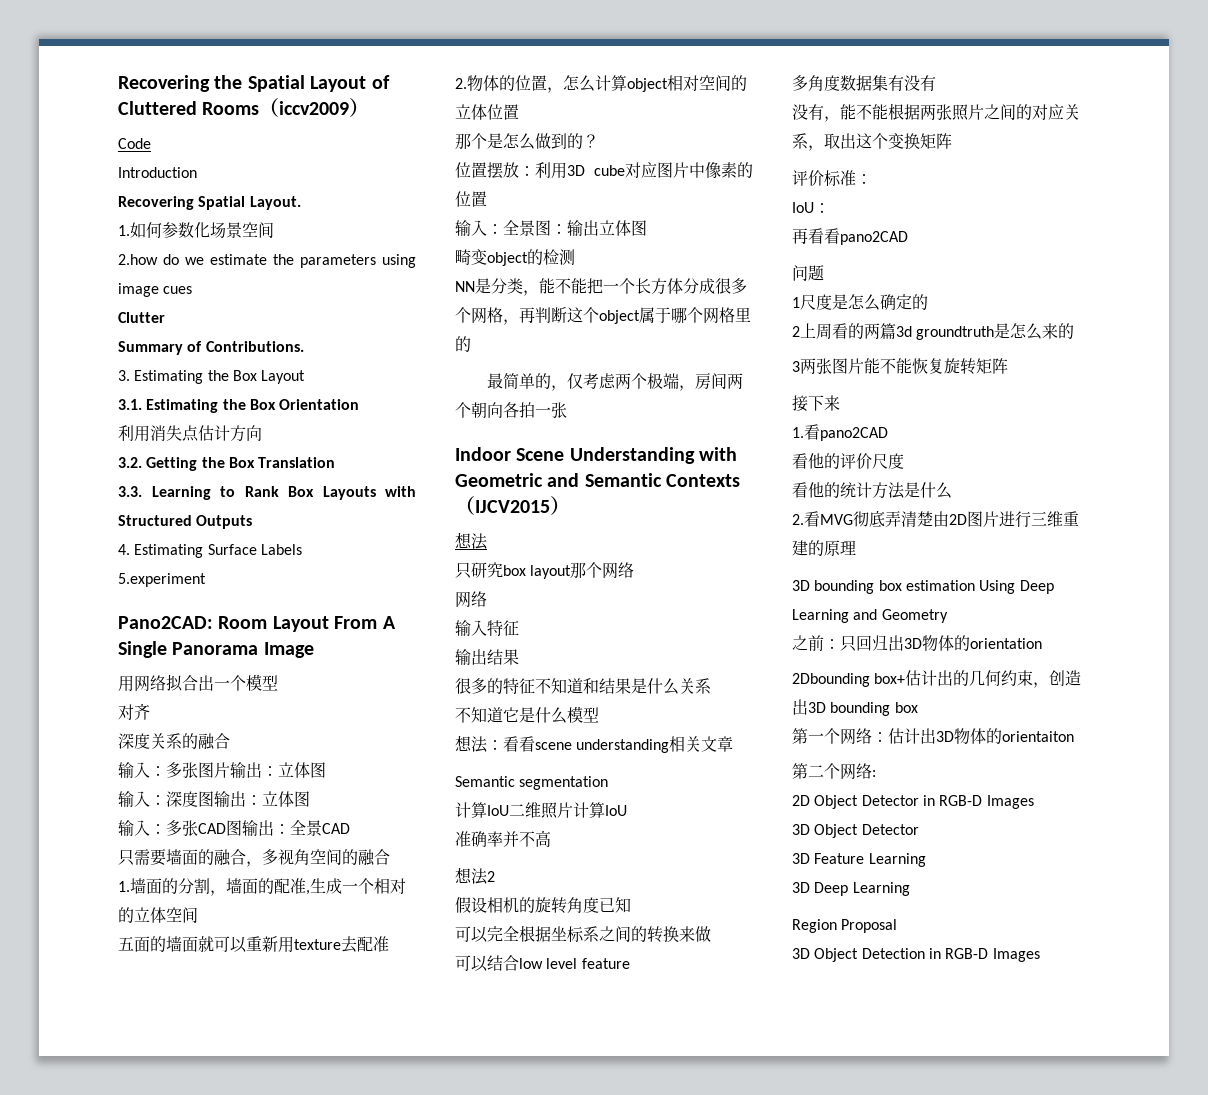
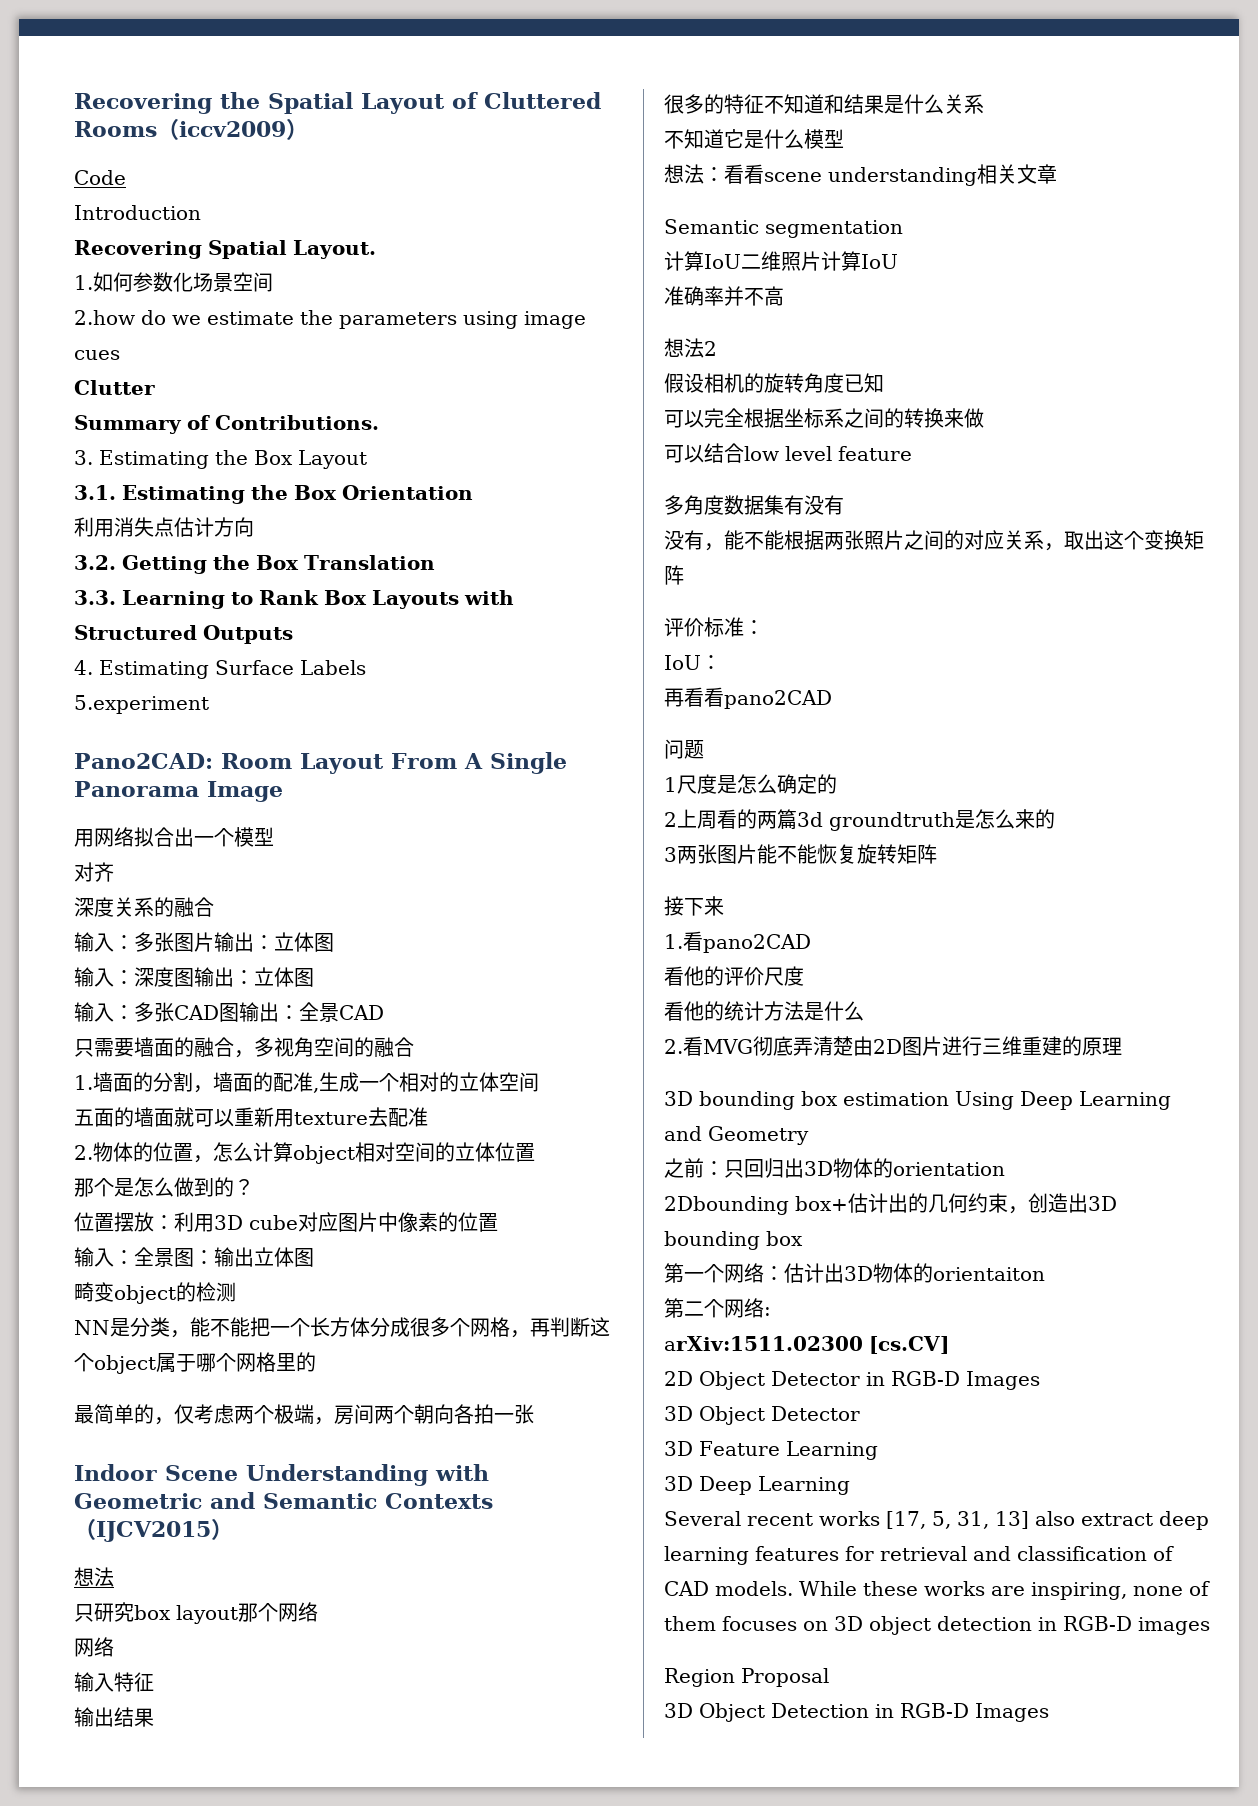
(876, 773) none -> [664,1336,949,1354] // arXiv:1511.02300 [cs.CV]
(910, 889) none -> [664,1511,1209,1530] [664,1546,1174,1565] [664,1581,1210,1600] [664,1616,1210,1635] // Several recent works [17, 5, 31, 13] also extract deep learning features for retrieval and classification of CAD models. While these works are inspiring, none of them focuses on 3D object detection in RGB-D images

